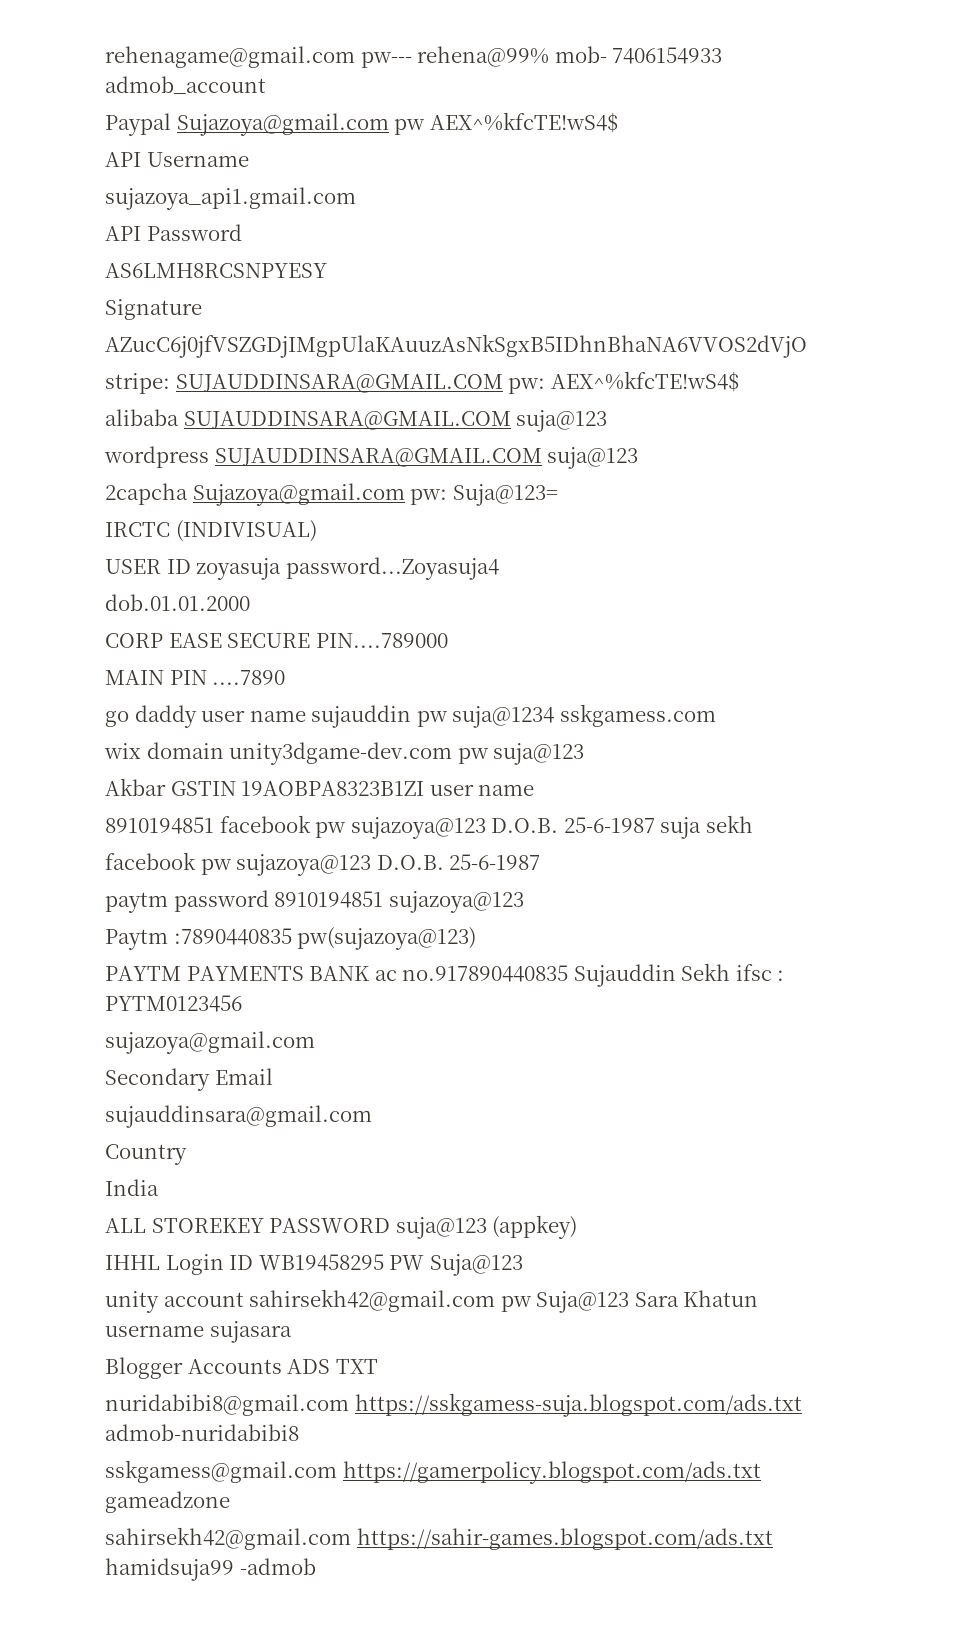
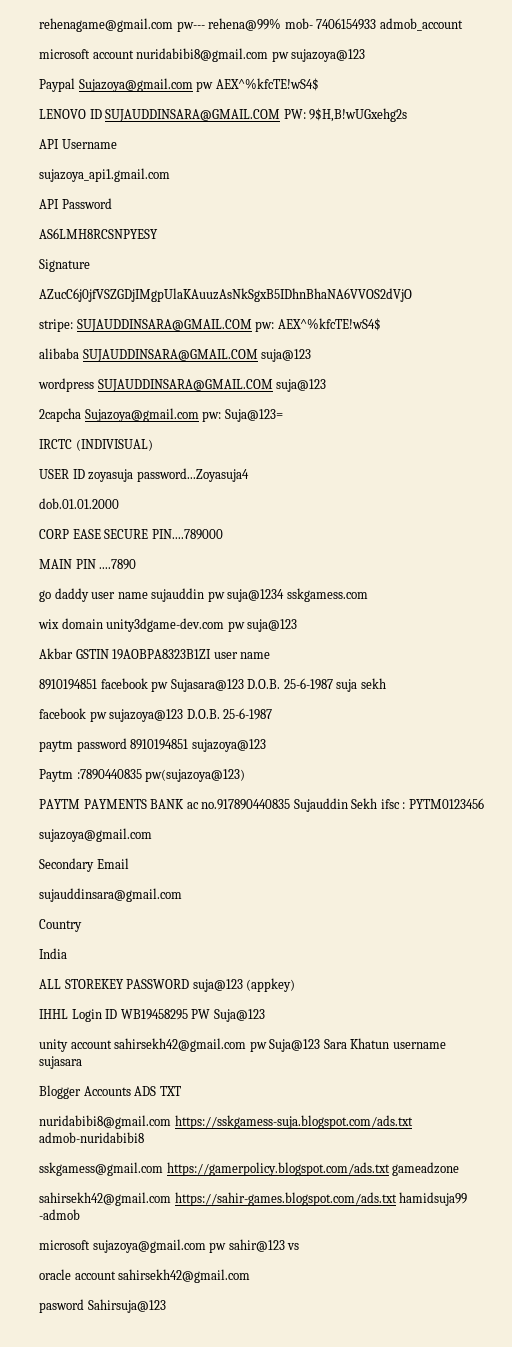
(266, 85) none -> [39,48,366,62] // microsoft account nuridabibi8@gmail.com pw sujazoya@123
(618, 122) none -> [39,108,408,122] // LENOVO ID SUJAUDDINSARA@GMAIL.COM PW: 9$H,B!wUGxehg2s
[350,817,486,839] sujazoya@123 -> [170,679,244,692] Sujasara@123
(316, 1566) none -> [39,1239,300,1253] [39,1269,251,1283] [39,1299,166,1313] // microsoft sujazoya@gmail.com pw sahir@123 vs // oracle account sahirsekh42@gmail.com // pasword Sahirsuja@123

